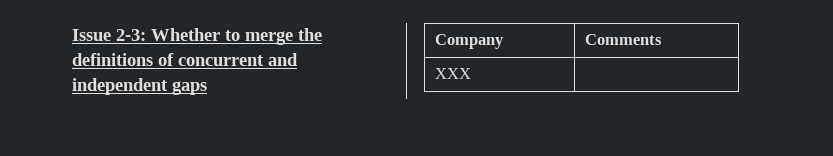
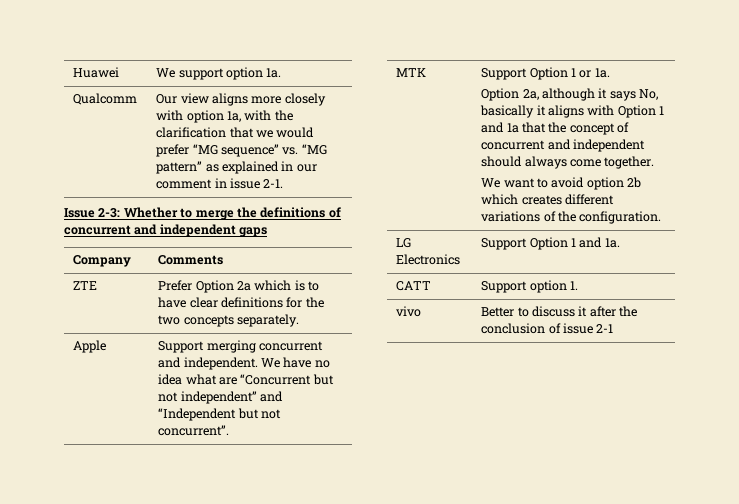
(72, 35) none -> [73,67,120,78] [156,67,282,80] [73,93,138,105] [156,93,326,106] [156,110,293,123] [156,127,315,138] [156,144,327,157] [156,161,317,174] [156,178,284,189] Huawei | We support option 1a. // Qualcomm | Our view aligns more closely with option 1a, with the clarification that we would prefer “MG sequence” vs. “MG pattern” as explained in our comment in issue 2-1. //
[435,68,472,79] XXX | -> [73,281,98,290] [158,280,320,293] [158,297,324,308] [158,314,300,327] [73,340,107,353] [158,340,324,353] [158,357,330,370] [158,374,334,385] [158,391,284,404] [158,408,282,421] [158,425,230,436] [396,68,427,77] [481,67,610,80] [481,88,659,101] [480,105,665,118] [481,122,630,135] [481,139,646,152] [481,156,655,169] [481,177,642,190] [481,194,615,205] [481,211,662,224] [396,238,412,248] [396,254,461,265] [481,237,620,250] [396,281,432,291] [481,280,579,293] [396,306,422,317] [481,306,638,317] [481,323,614,334] ZTE | Prefer Option 2a which is to have clear definitions for the two concepts separately. // Apple | Support merging concurrent and independent. We have no idea what are “Concurrent but not independent” and “Independent but not concurrent”. // MTK | Support Option 1 or 1a. // Option 2a, although it says No, basically it aligns with Option 1 and 1a that the concept of concurrent and independent should always come together. // We want to avoid option 2b which creates different variations of the configuration. // LG Electronics | Support Option 1 and 1a. // CATT | Support option 1. // vivo | Better to discuss it after the conclusion of issue 2-1

